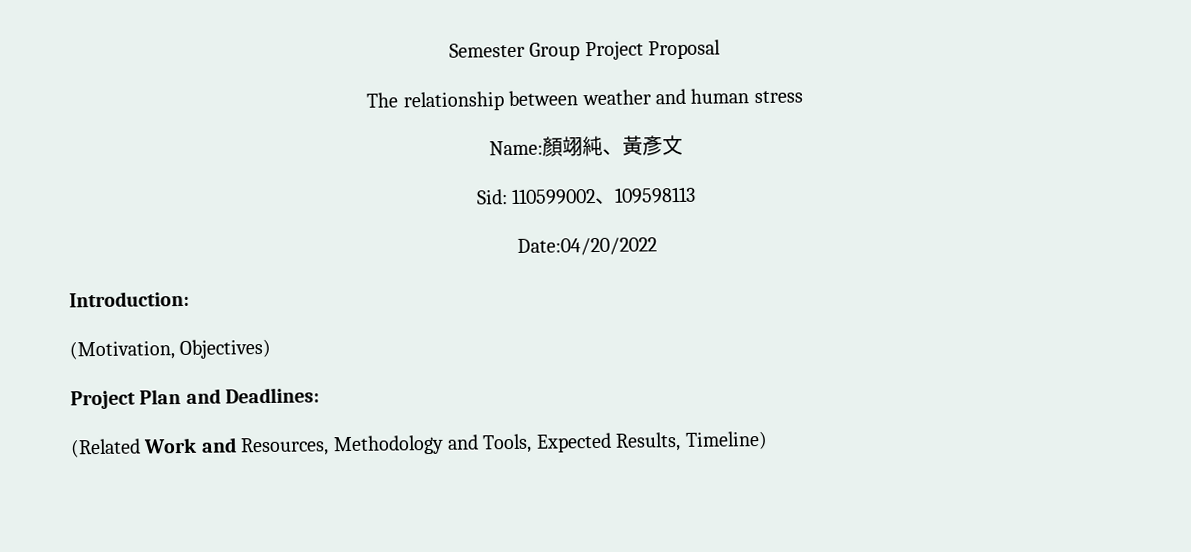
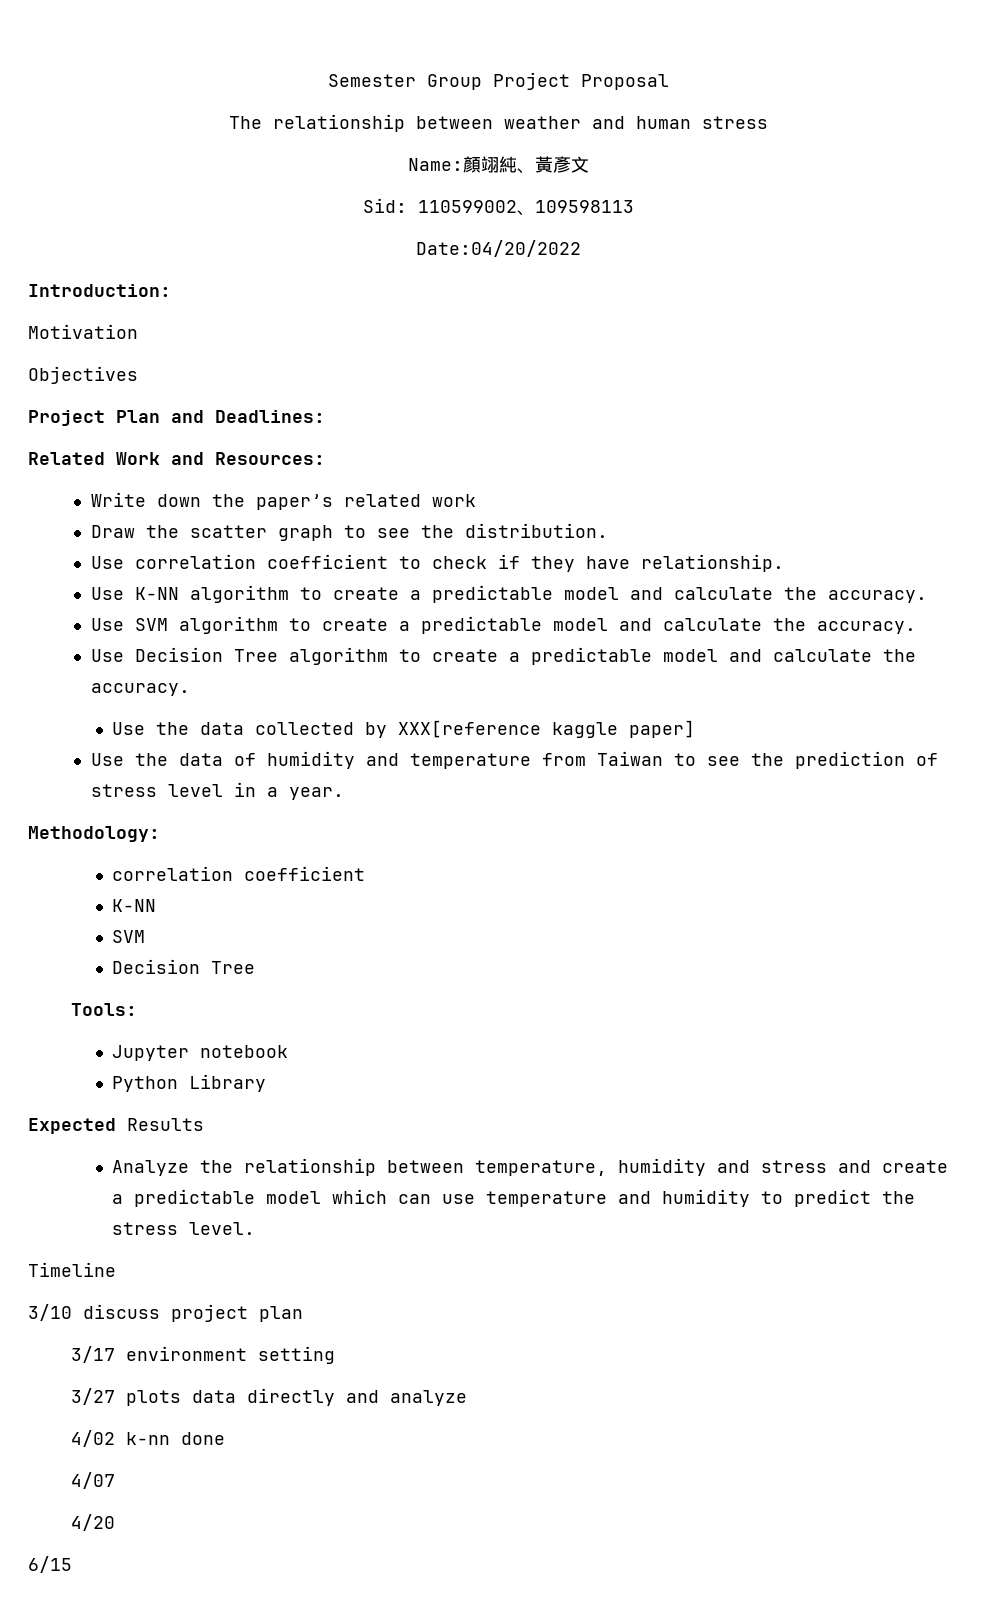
[69,338,272,361] (Motivation, Objectives) -> [28,324,138,339] [28,366,138,384] Motivation // Objectives
[70,438,141,458] (Related -> [28,452,105,465] Related
[240,430,768,457] Resources, Methodology and Tools, Expected Results, Timeline) -> [215,452,325,465] [90,492,476,510] [90,523,608,541] [90,554,784,572] [90,585,927,603] [90,616,916,634] [90,647,916,665] [90,683,190,696] [111,720,695,738] [90,751,938,769] [90,782,344,800] [28,826,160,842] [111,866,365,881] [111,899,156,912] [111,930,145,943] [111,959,255,974] [70,1003,137,1016] [111,1045,288,1061] [111,1074,266,1092] [28,1118,204,1134] [111,1158,948,1176] [111,1189,915,1207] [111,1222,255,1235] [28,1262,116,1277] [28,1304,303,1322] [70,1346,335,1364] [70,1388,467,1406] [70,1430,225,1447] [70,1472,115,1489] [70,1514,115,1531] [28,1556,72,1573] Resources: // Write down the paper’s related work // Draw the scatter graph to see the distribution. // Use correlation coefficient to check if they have relationship. // Use K-NN algorithm to create a predictable model and calculate the accuracy. // Use SVM algorithm to create a predictable model and calculate the accuracy. // Use Decision Tree algorithm to create a predictable model and calculate the accuracy. // Use the data collected by XXX[reference kaggle paper] // Use the data of humidity and temperature from Taiwan to see the prediction of stress level in a year. // Methodology: // correlation coefficient // K-NN // SVM // Decision Tree // Tools: // Jupyter notebook // Python Library // Expected Results // Analyze the relationship between temperature, humidity and stress and create a predictable model which can use temperature and humidity to predict the stress level. // Timeline // 3/10 discuss project plan // 3/17 environment setting // 3/27 plots data directly and analyze // 4/02 k-nn done // 4/07 // 4/20 // 6/15

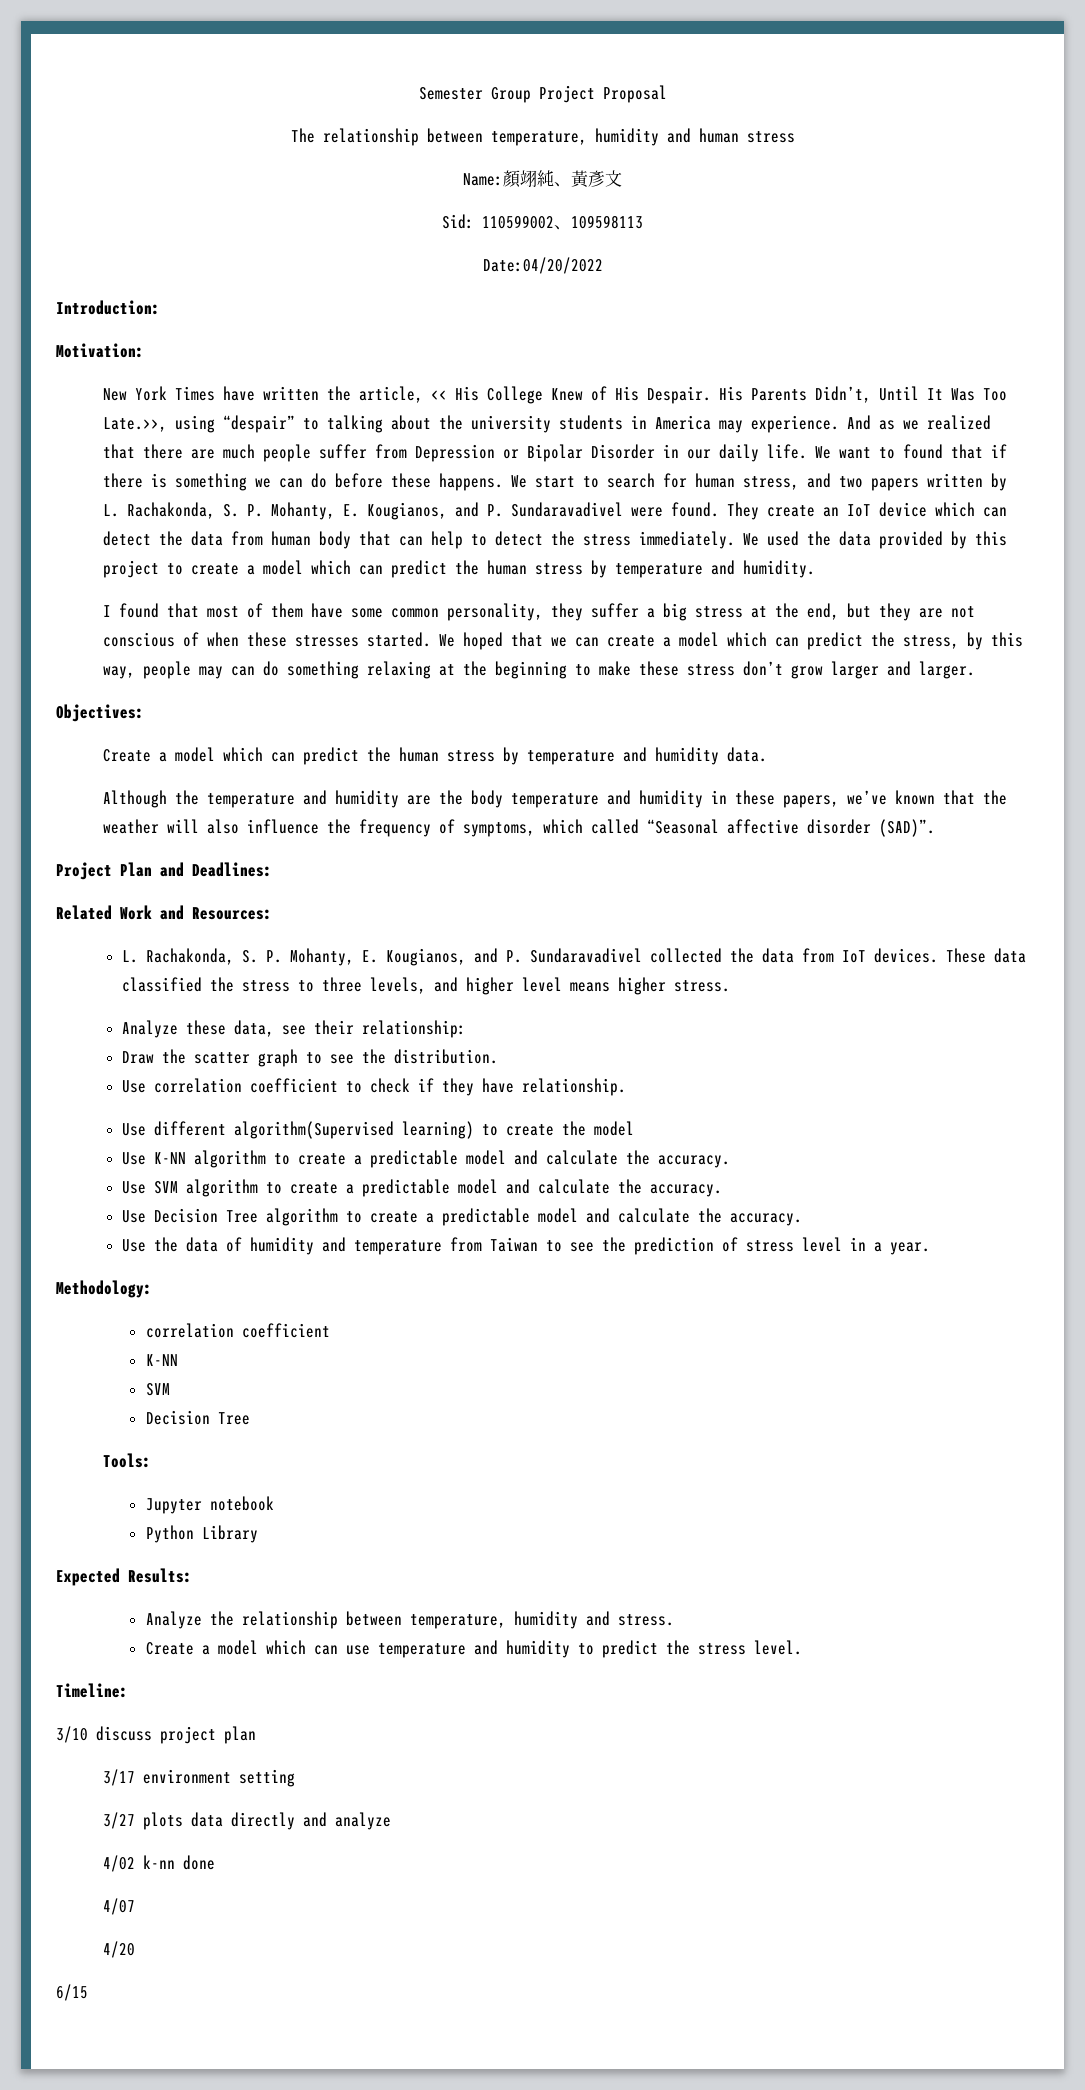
[504,116,581,129] weather -> [490,128,659,146] temperature, humidity
[28,324,138,339] [28,366,138,384] Motivation // Objectives -> [56,343,144,358] [103,386,1008,404] [103,415,992,433] [103,444,1008,462] [103,473,1008,491] [103,502,1008,520] [103,531,1008,549] [103,560,816,578] [103,603,976,621] [103,632,1024,650] [103,661,976,679] [56,704,144,722] [103,747,768,765] [103,790,1008,808] [103,819,936,837] Motivation: // New York Times have written the article, << His College Knew of His Despair. His Parents Didn’t, Until It Was Too Late.>>, using “despair” to talking about the university students in America may experience. And as we realized that there are much people suffer from Depression or Bipolar Disorder in our daily life. We want to found that if there is something we can do before these happens. We start to search for human stress, and two papers written by L. Rachakonda, S. P. Mohanty, E. Kougianos, and P. Sundaravadivel were found. They create an IoT device which can detect the data from human body that can help to detect the stress immediately. We used the data provided by this project to create a model which can predict the human stress by temperature and humidity. // I found that most of them have some common personality, they suffer a big stress at the end, but they are not conscious of when these stresses started. We hoped that we can create a model which can predict the stress, by this way, people may can do something relaxing at the beginning to make these stress don’t grow larger and larger. // Objectives: // Create a model which can predict the human stress by temperature and humidity data. // Although the temperature and humidity are the body temperature and humidity in these papers, we’ve known that the weather will also influence the frequency of symptoms, which called “Seasonal affective disorder (SAD)”.
[90,492,476,510] Write down the paper’s related work -> [122,948,1027,966] [122,977,731,995] [122,1020,467,1038] L. Rachakonda, S. P. Mohanty, E. Kougianos, and P. Sundaravadivel collected the data from IoT devices. These data classified the stress to three levels, and higher level means higher stress. // Analyze these data, see their relationship:
(784, 563) none -> [122,1121,635,1139] // Use different algorithm(Supervised learning) to create the model
[111,720,695,738] // Use the data collected by XXX[reference kaggle paper] -> (803, 1219) none
[127,1118,204,1131] Results -> [128,1568,192,1583] Results:
[760,1160,948,1173] [111,1189,255,1207] stress and create a predictable -> [617,1614,674,1626] [145,1642,210,1655] stress. // Create a
[28,1262,116,1277] Timeline -> [56,1683,128,1698] Timeline:

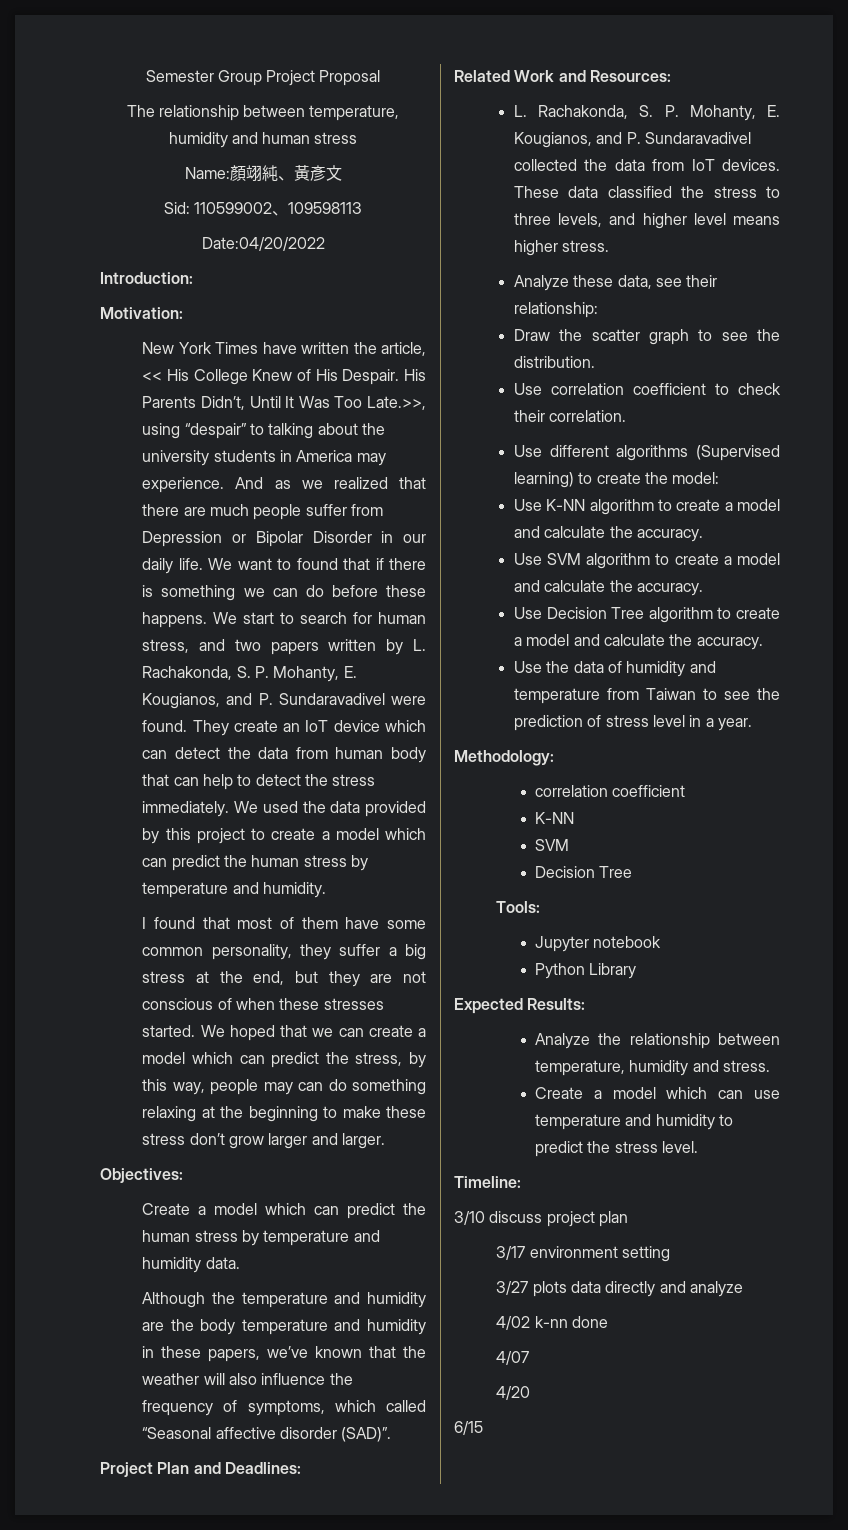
[418,1078,627,1096] if they have relationship. -> [513,410,627,422] their correlation.
[234,1121,395,1139] algorithm(Supervised -> [616,445,780,461] algorithms (Supervised
[594,1121,635,1136] model -> [672,472,720,484] model:
[370,1150,459,1168] predictable -> (733, 506) none
[362,1179,451,1197] predictable -> (732, 560) none
[442,1208,531,1226] predictable -> (522, 641) none

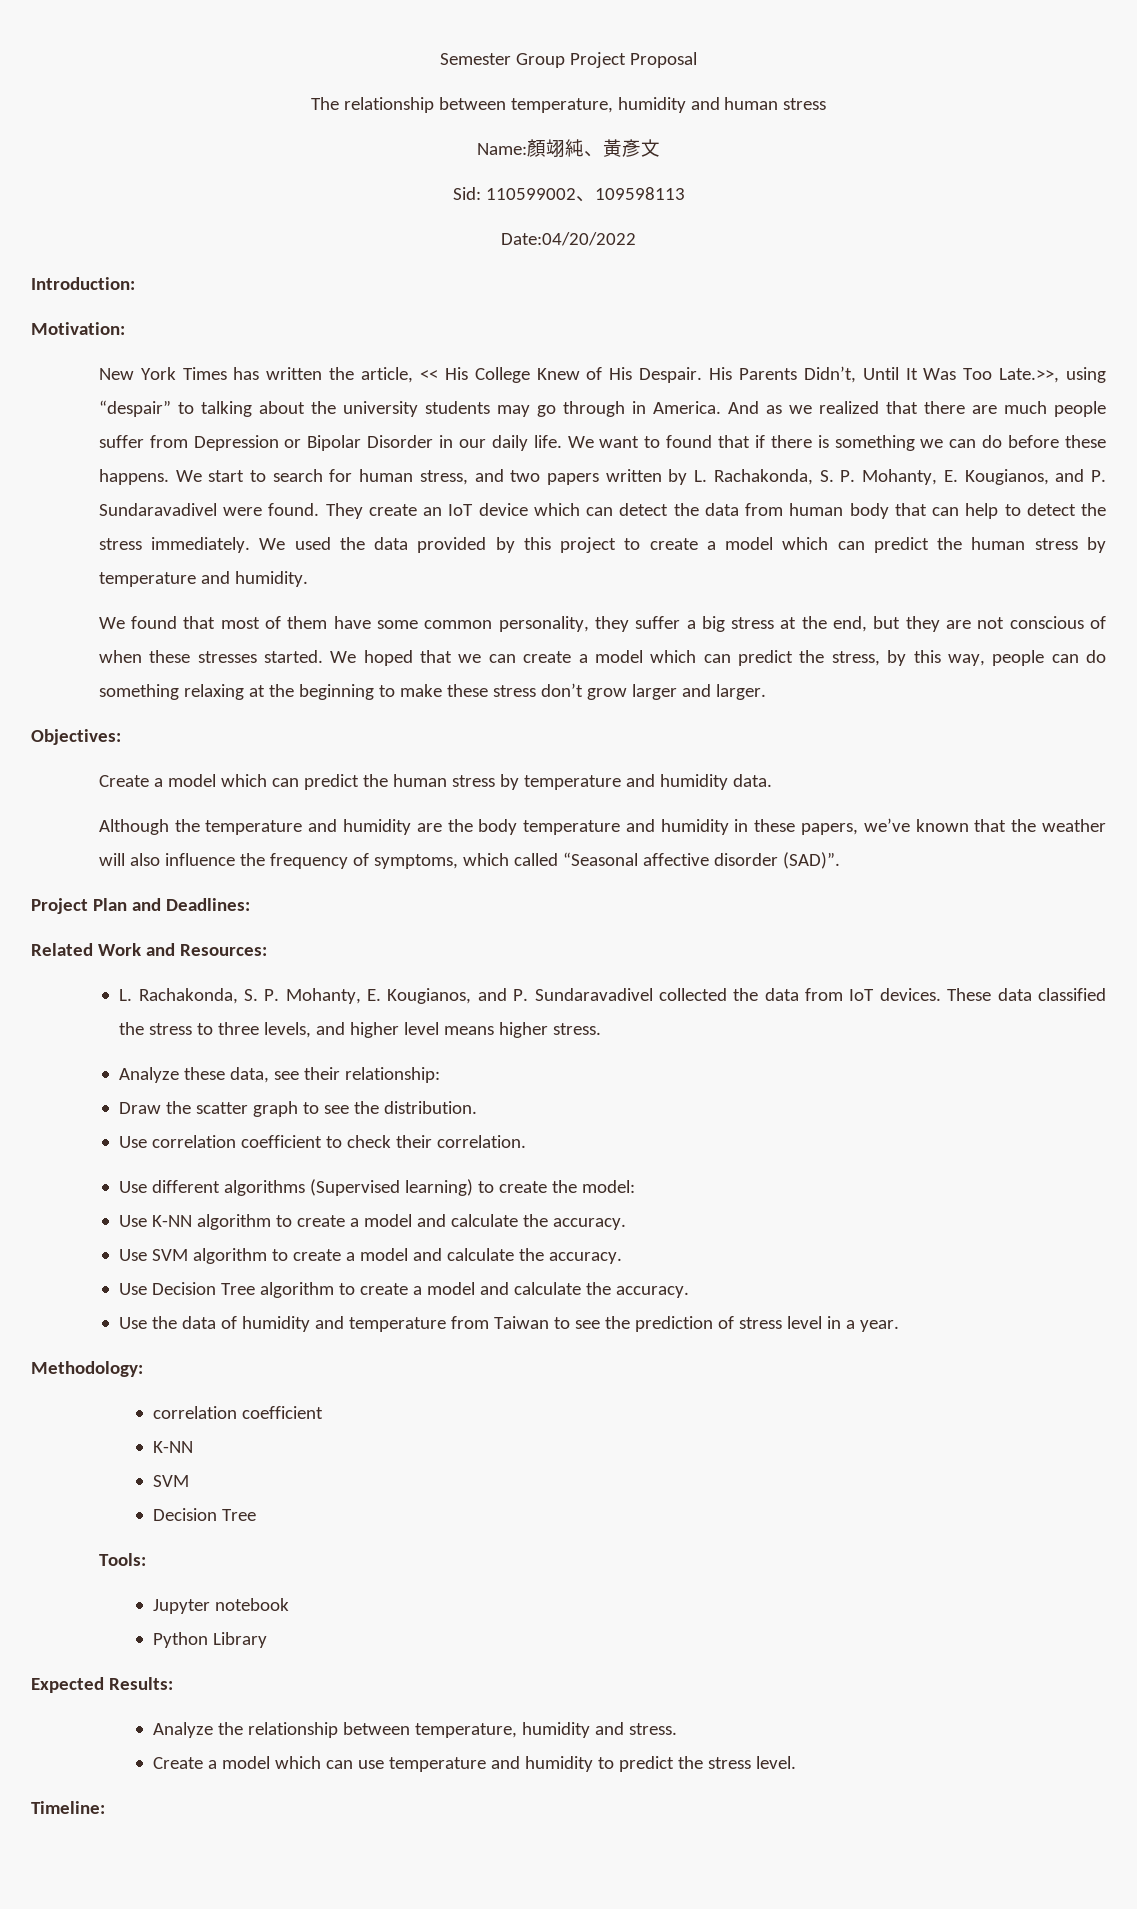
[262,342,297,354] have -> [233,367,260,380] has
[279,450,386,466] [142,477,225,493] in America may experience. -> [496,401,721,417] may go through in America.
[142,917,147,929] I -> [98,617,125,629] We
[263,1082,293,1095] may -> (1045, 658) none
[454,1211,628,1227] [496,1246,670,1262] [496,1281,743,1297] [496,1316,608,1330] [496,1351,530,1365] [496,1386,531,1400] [454,1421,483,1435] // 3/10 discuss project plan // 3/17 environment setting // 3/27 plots data directly and analyze // 4/02 k-nn done // 4/07 // 4/20 // 6/15 -> (105, 1807) none

